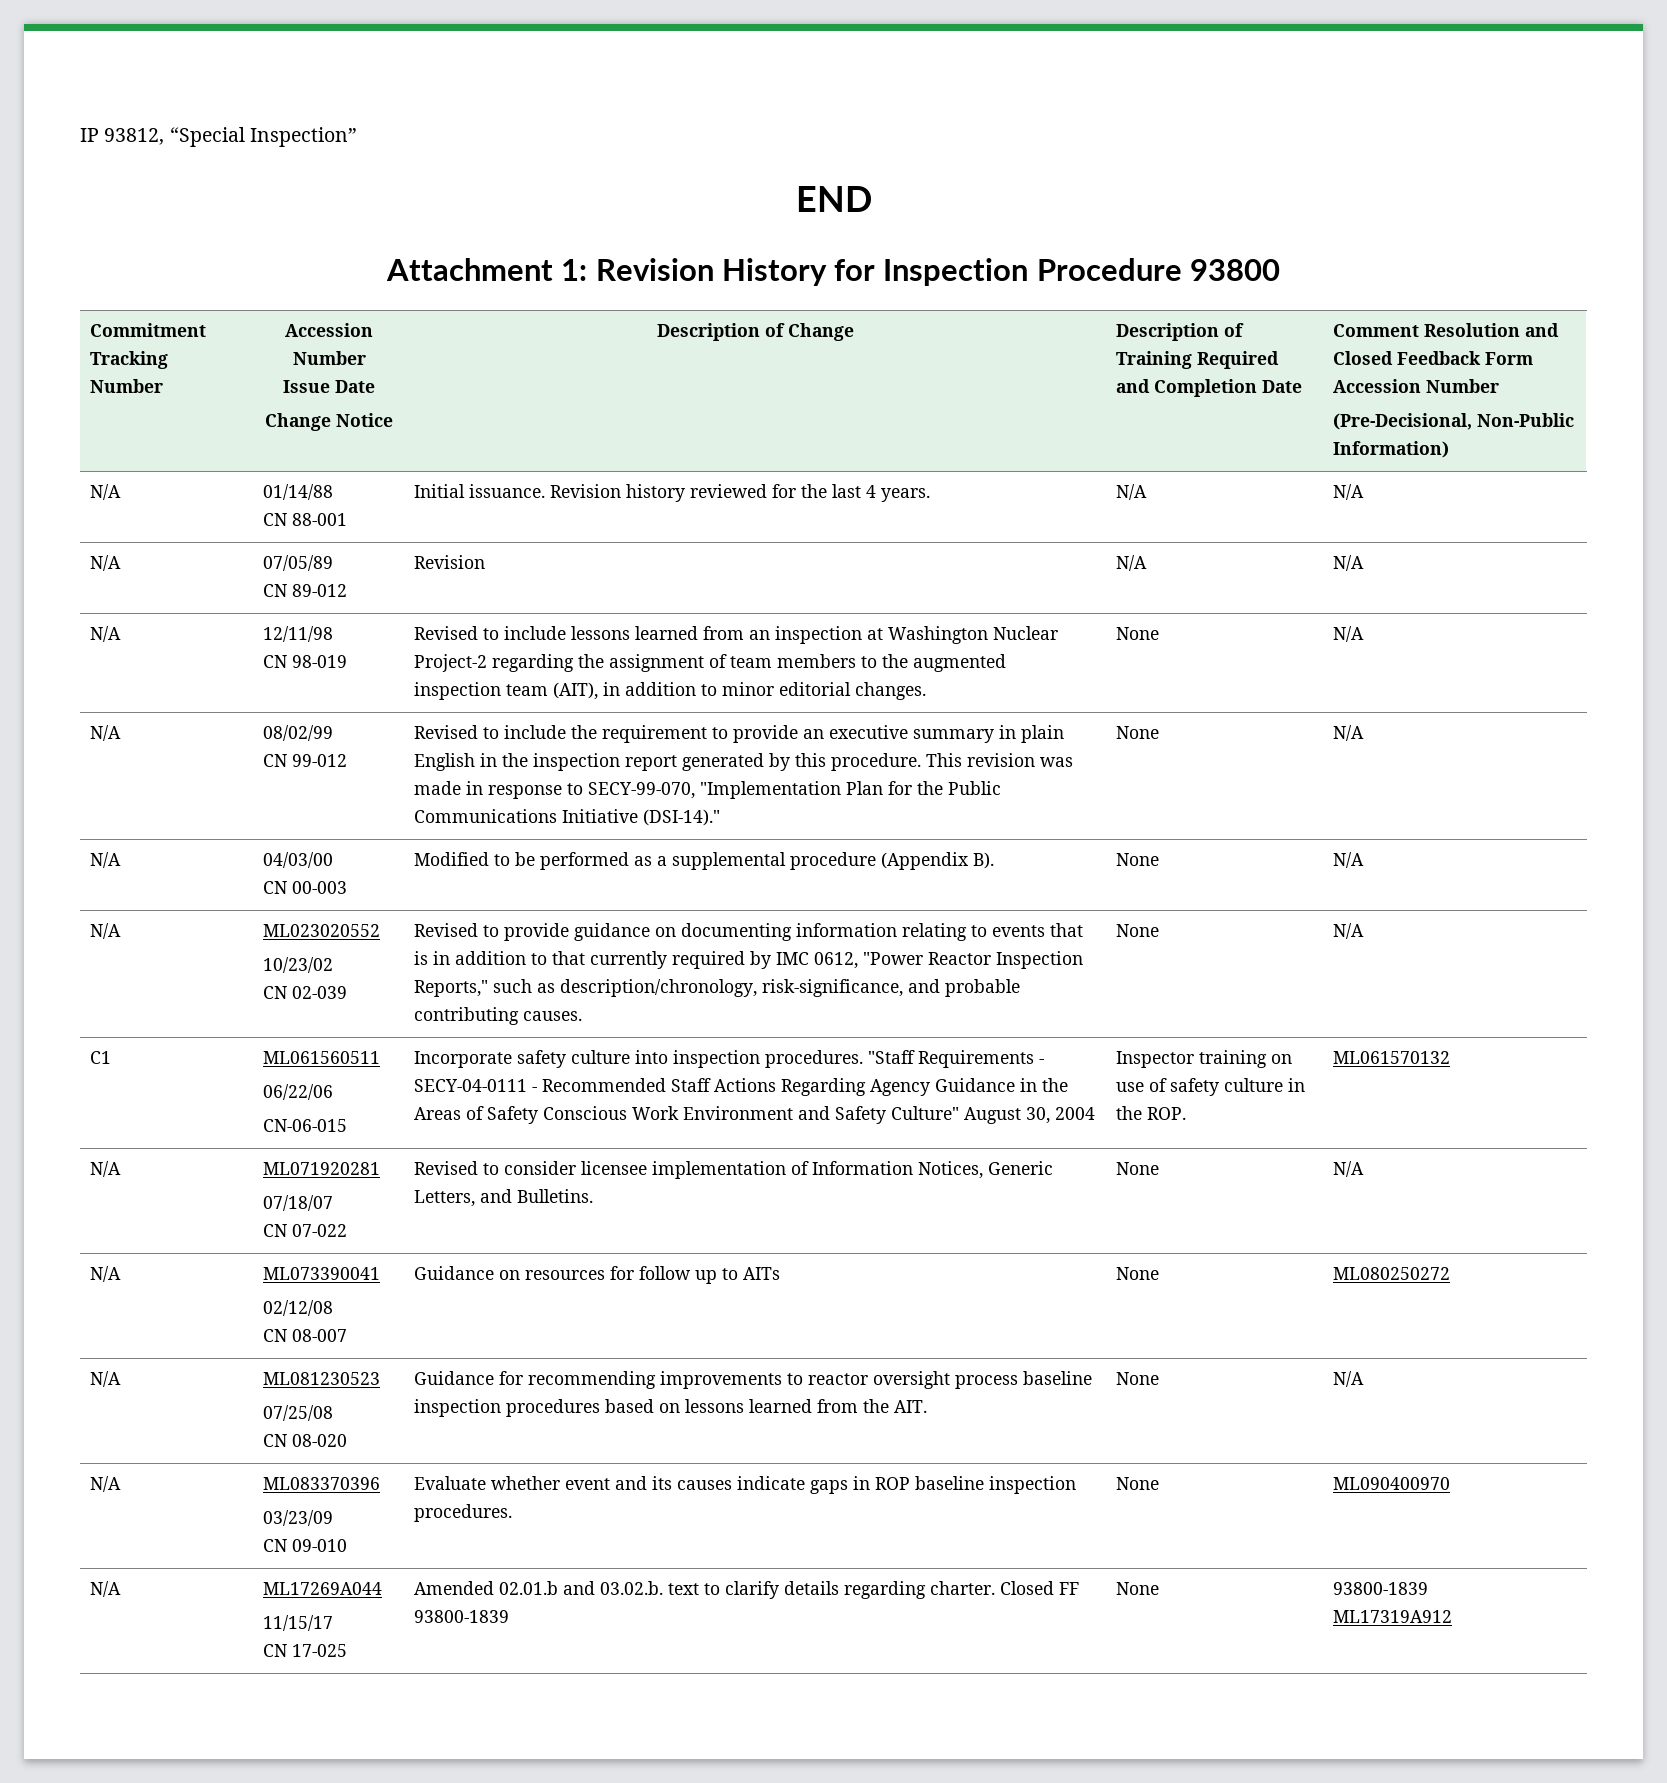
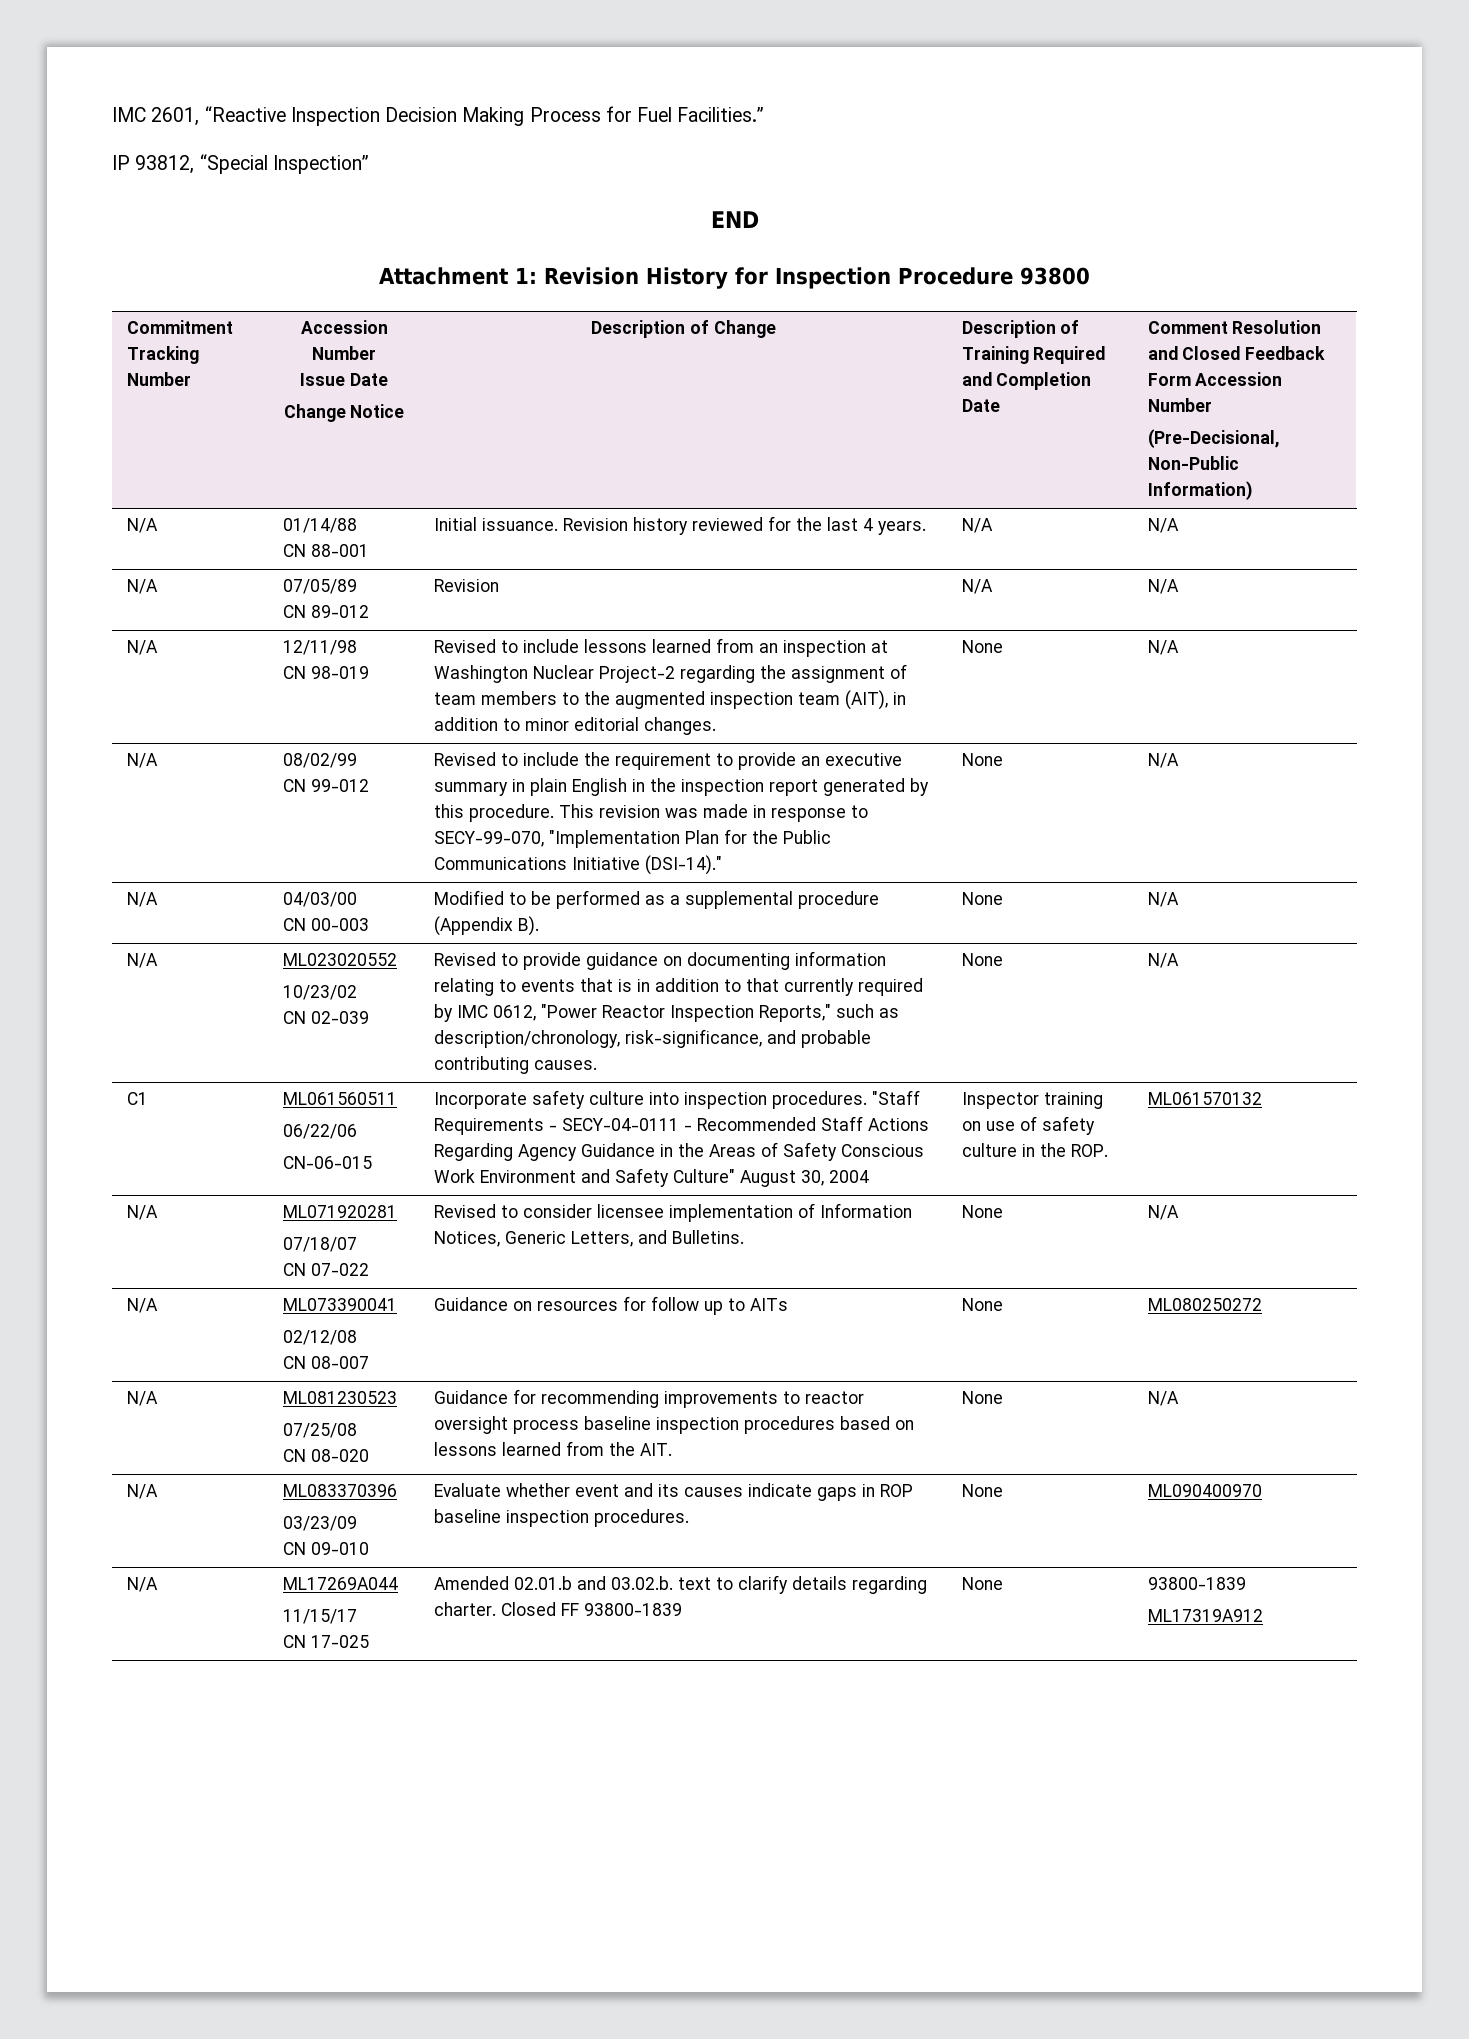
(80, 135) none -> [112,106,765,126] IMC 2601, “Reactive Inspection Decision Making Process for Fuel Facilities.” //

